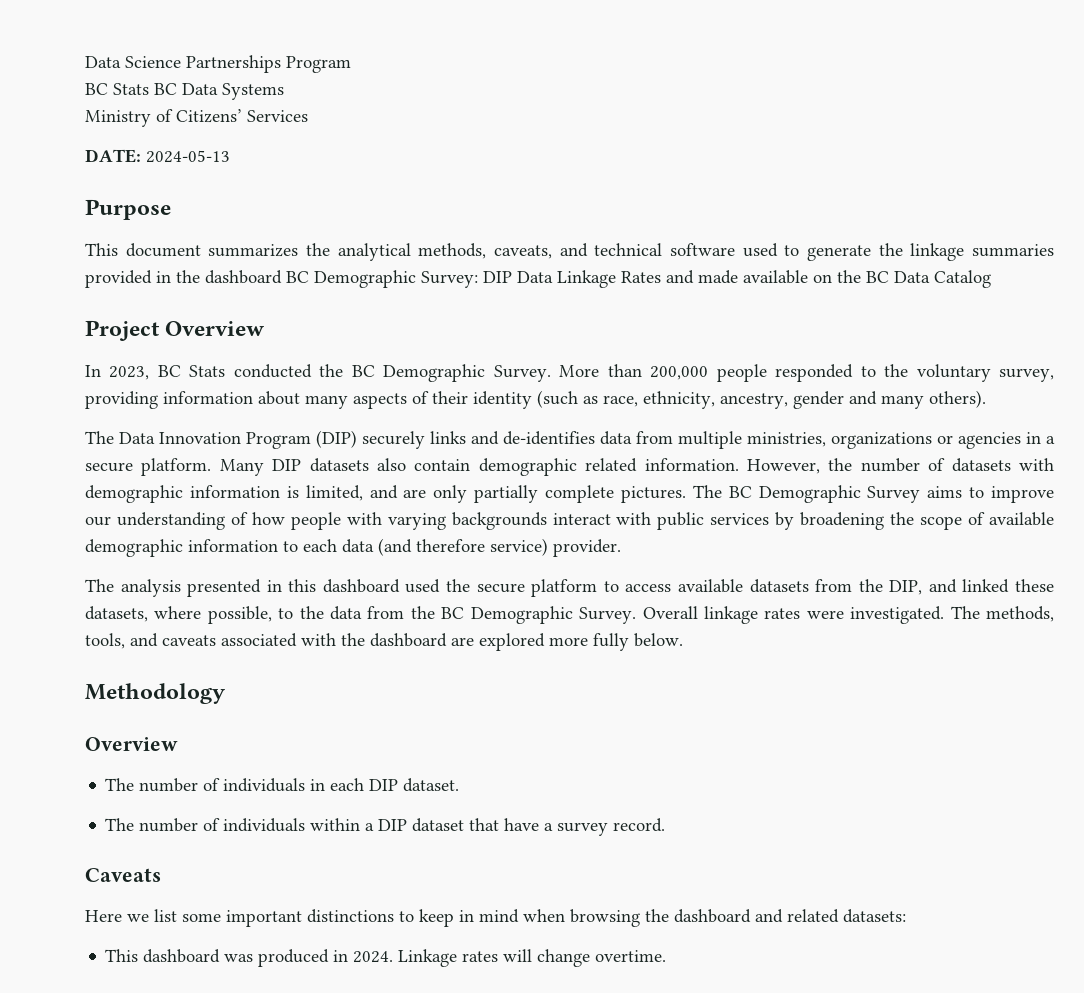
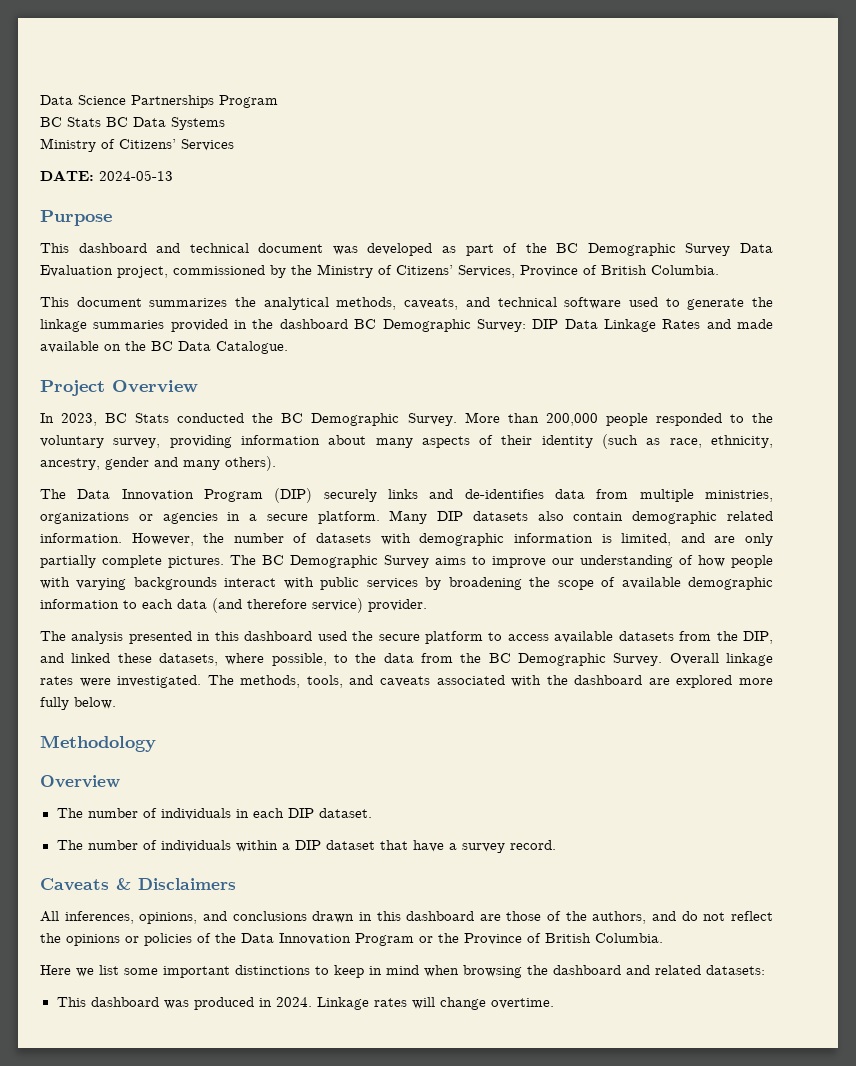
(171, 209) none -> [40,243,773,256] [40,264,719,278] // This dashboard and technical document was developed as part of the BC Demographic Survey Data Evaluation project, commissioned by the Ministry of Citizens’ Services, Province of British Columbia.
[934,270,991,288] Catalog -> [216,341,288,354] Catalogue.
(161, 875) none -> [116,878,236,890] [40,911,773,924] [40,933,663,946] & Disclaimers // All inferences, opinions, and conclusions drawn in this dashboard are those of the authors, and do not reflect the opinions or policies of the Data Innovation Program or the Province of British Columbia.

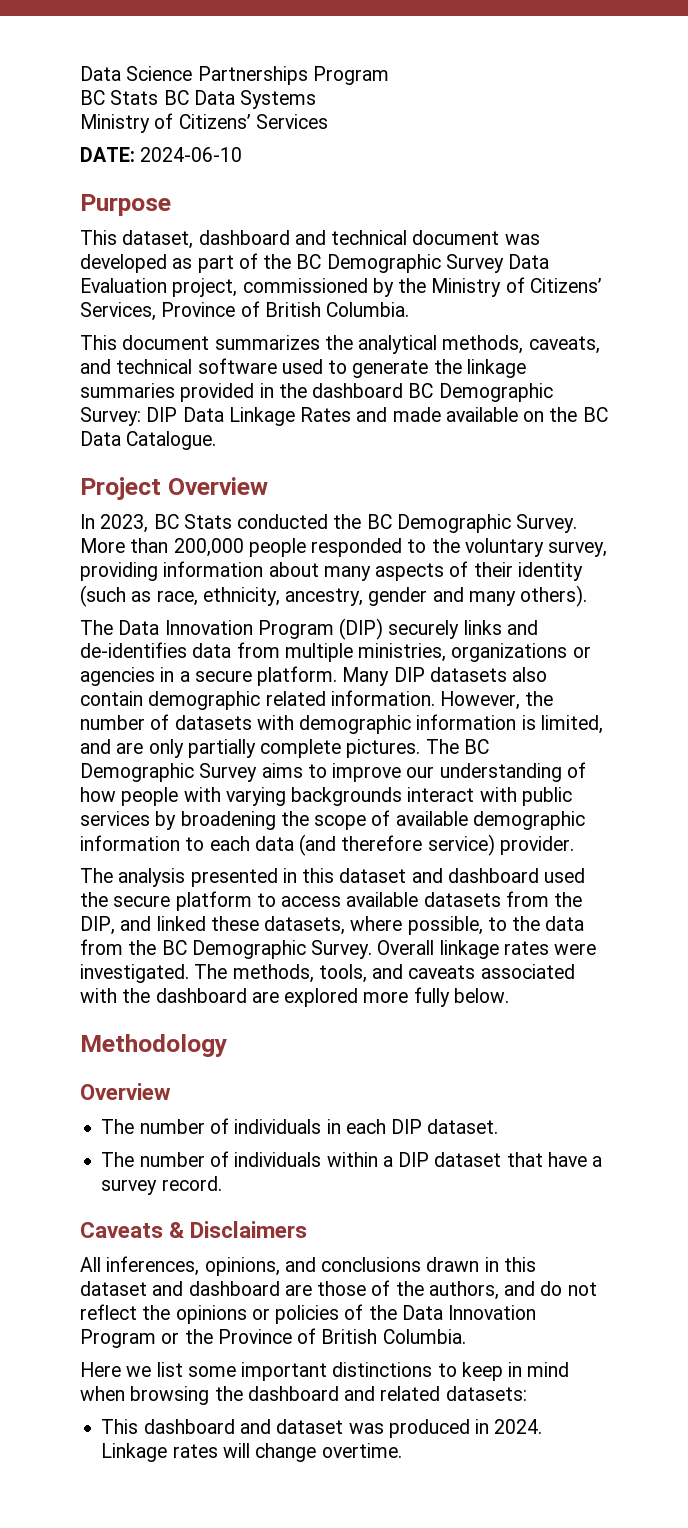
[99,170,173,181] 2024-05-13 -> [140,147,243,162] 2024-06-10
(69, 248) none -> [122,230,194,249] dataset,
(239, 636) none -> [339,868,443,883] dataset and
(401, 916) none -> [80,1281,184,1296] dataset and
(159, 1002) none -> [239,1419,344,1434] and dataset

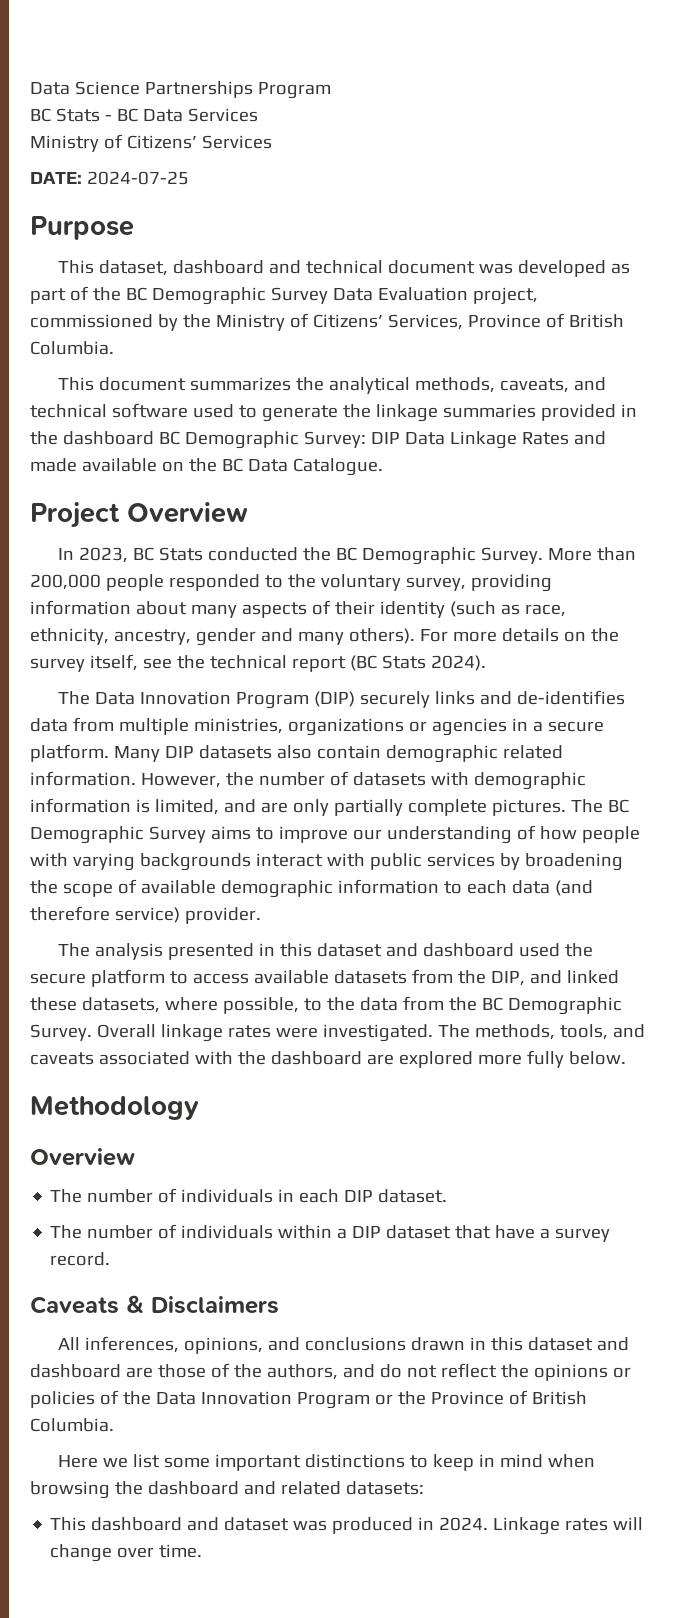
[163,90,317,109] BC Data Systems -> [104,108,258,122] - BC Data Services
[140,147,243,162] 2024-06-10 -> [86,171,189,185] 2024-07-25
(588, 596) none -> [419,628,619,642] [30,654,486,672] For more details on the survey itself, see the technical report (BC Stats 2024).
[321,1443,402,1458] overtime. -> [117,1544,203,1558] over time.

